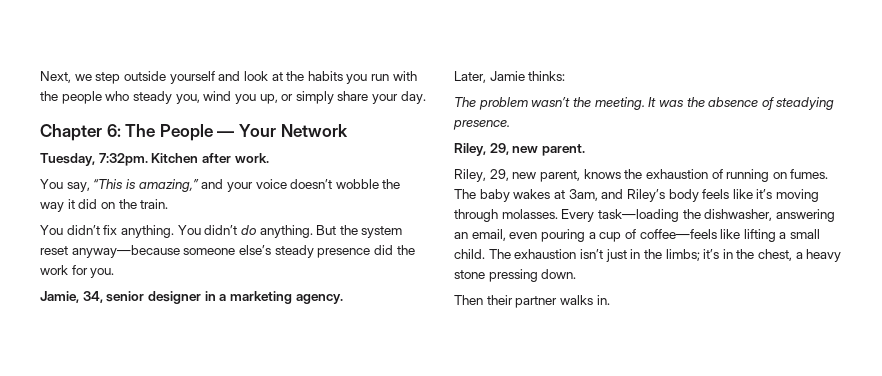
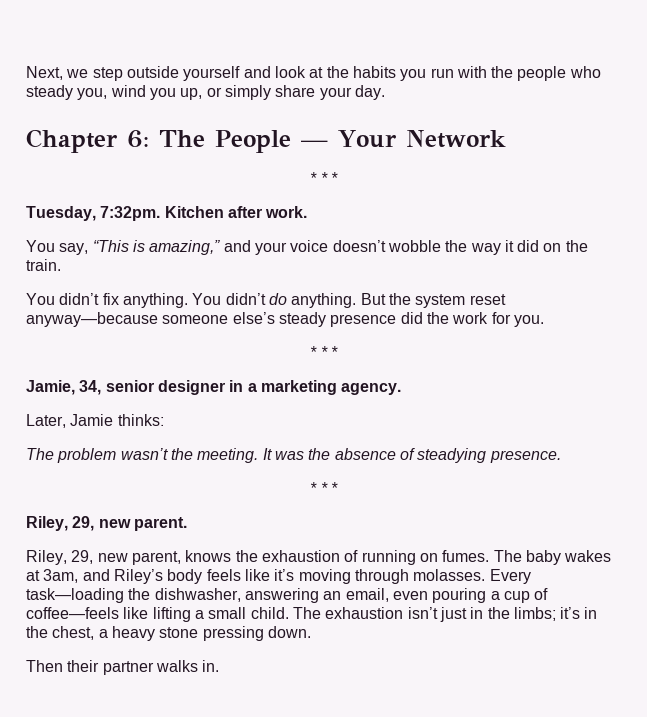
(348, 130) none -> [310,172,338,184] // * * *
(115, 273) none -> [310,346,338,358] // * * *
(510, 125) none -> [310,482,338,494] // * * *

